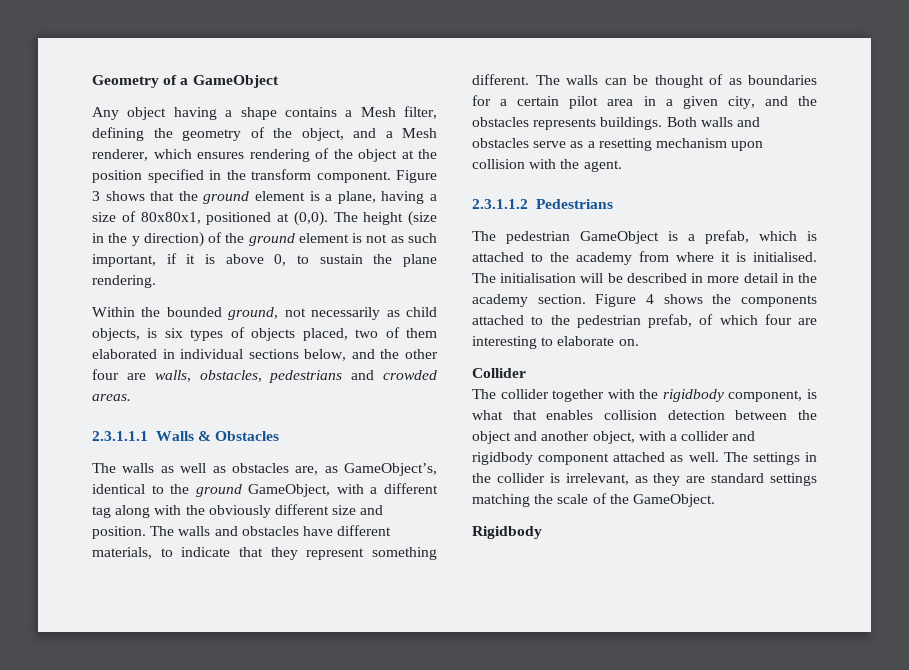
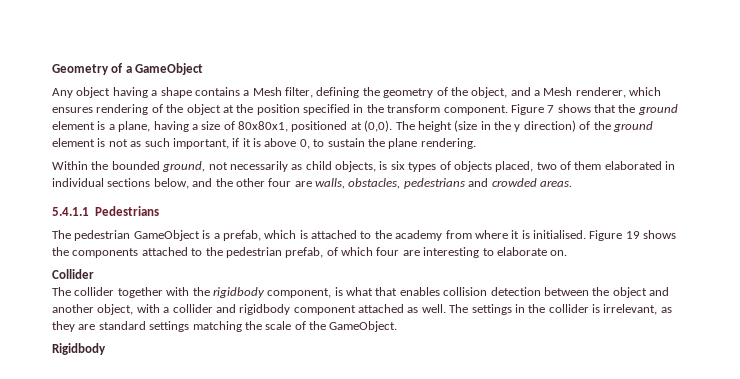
[92,191,100,201] 3 -> [547,105,555,113] 7
[92,431,280,441] [92,463,437,476] [92,483,438,497] [92,504,384,518] [92,525,392,539] [92,547,437,560] [472,74,817,88] [472,95,817,109] [472,117,760,130] [472,138,764,151] [472,159,622,172] [472,199,528,209] 2.3.1.1.1 Walls & Obstacles // The walls as well as obstacles are, as GameObject’s, identical to the ground GameObject, with a different tag along with the obviously different size and position. The walls and obstacles have different materials, to indicate that they represent something different. The walls can be thought of as boundaries for a certain pilot area in a given city, and the obstacles represents buildings. Both walls and obstacles serve as a resetting mechanism upon collision with the agent. // 2.3.1.1.2 -> [52,207,89,216] 5.4.1.1
[472,273,817,283] [472,294,654,307] The initialisation will be described in more detail in the academy section. Figure 4 -> [589,230,640,241] Figure 19

